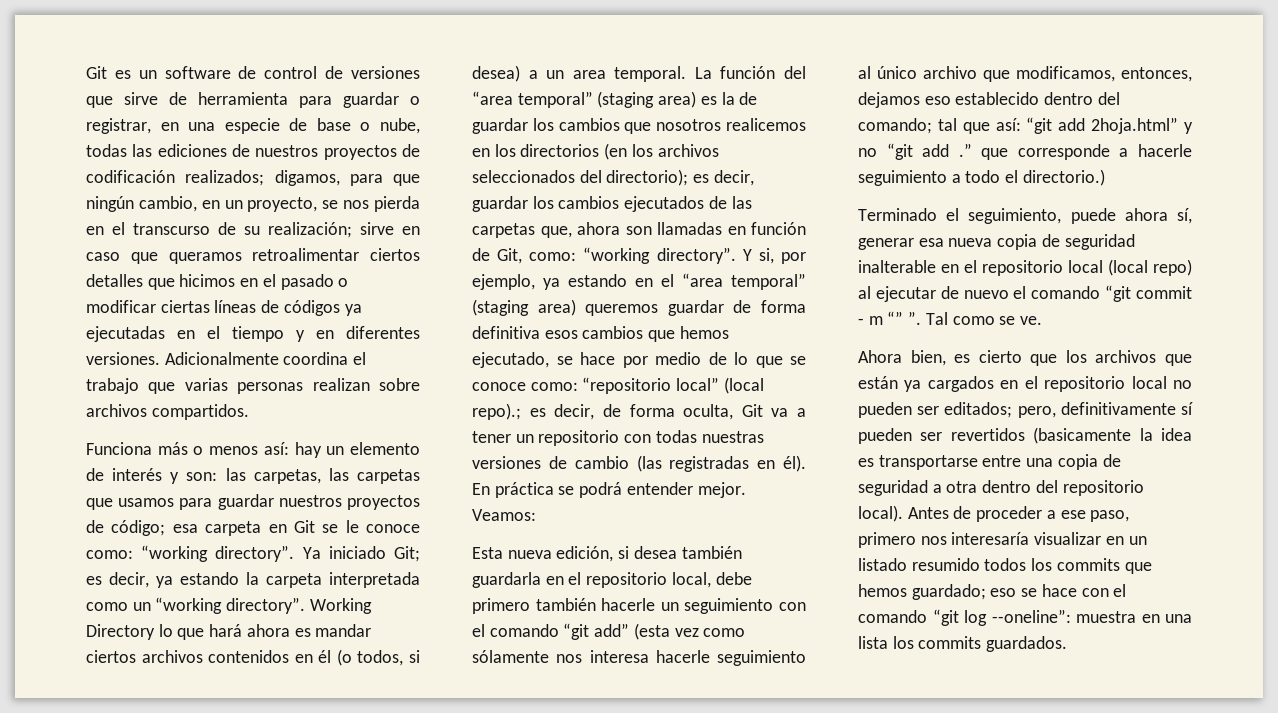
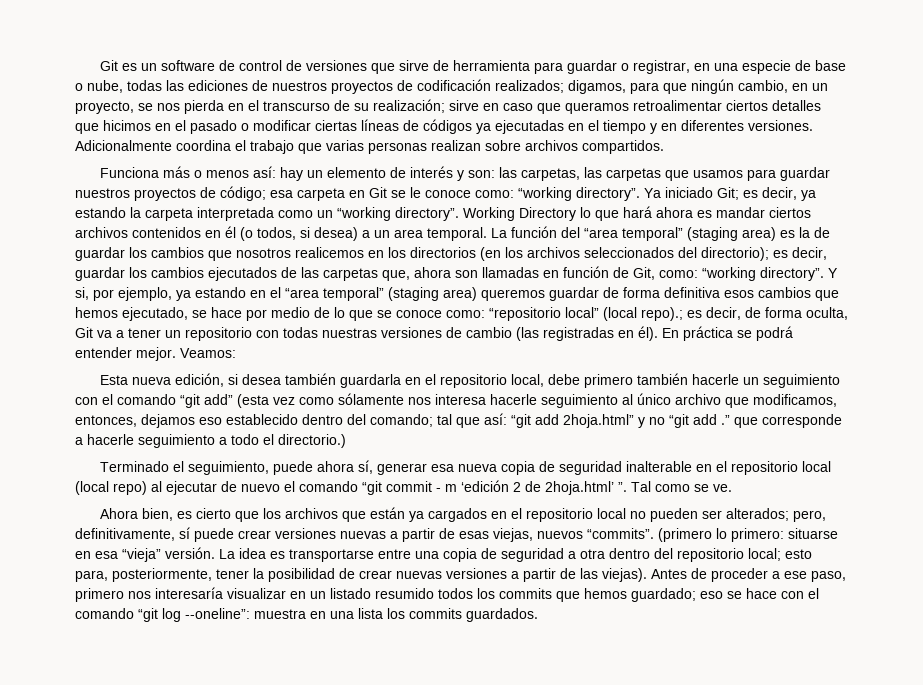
[887,311,904,325] “” -> [461,480,614,495] ‘edición 2 de 2hoja.html’
[944,402,1193,418] [858,427,1153,444] editados; pero, definitivamente sí pueden ser revertidos (basicamente la -> [725,508,826,522] [75,527,838,542] [75,547,235,562] alterados; pero, definitivamente, sí puede crear versiones nuevas a partir de esas viejas, nuevos “commits”. (primero lo primero: situarse en esa “vieja” versión. La
[858,505,903,522] local). -> [748,548,812,561] [75,568,647,582] local; esto para, posteriormente, tener la posibilidad de crear nuevas versiones a partir de las viejas).

